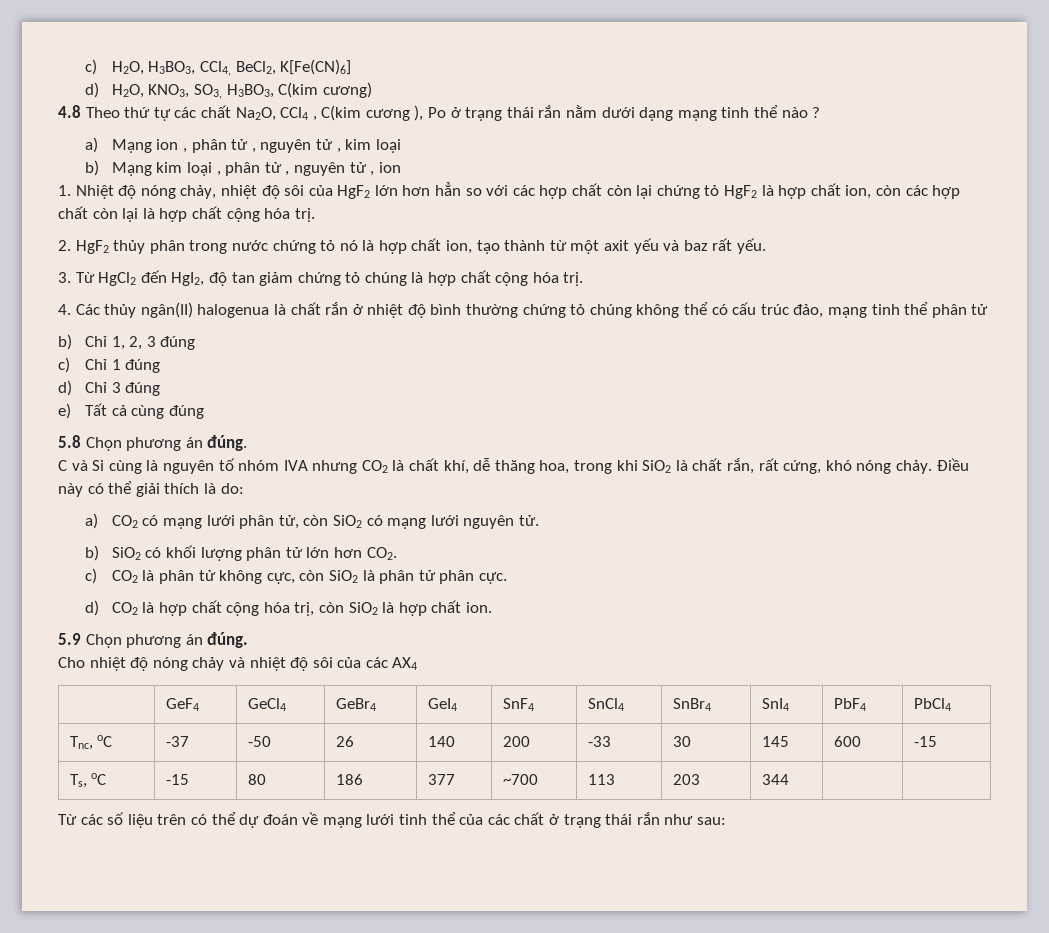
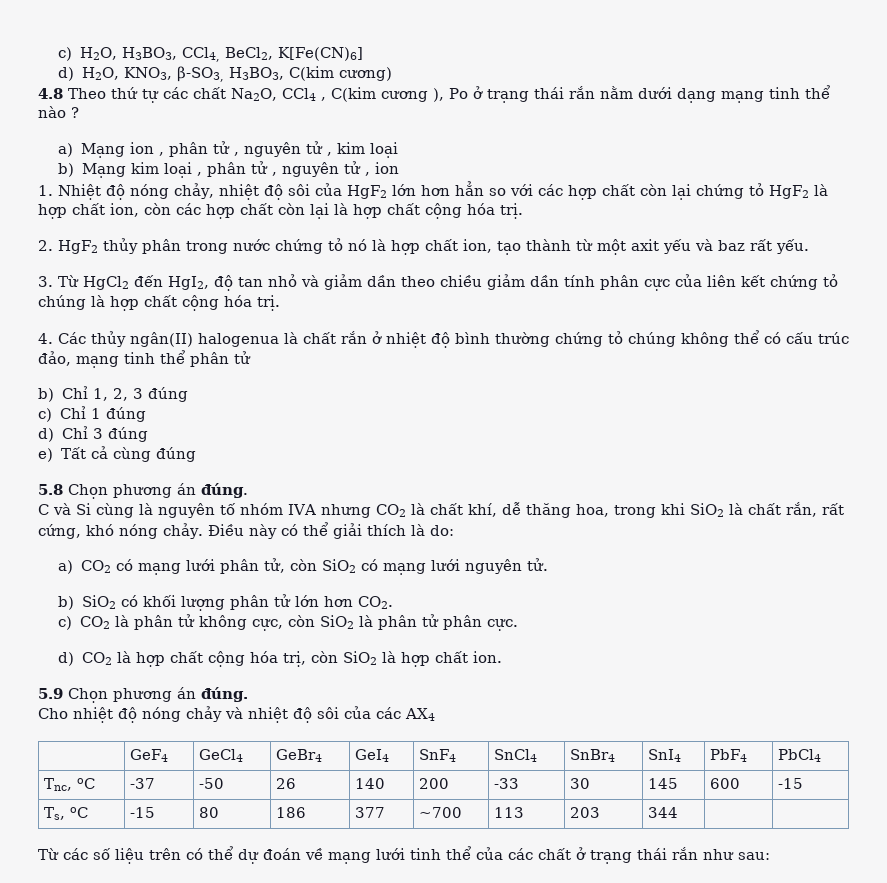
[194,84,223,99] SO3, -> [176,66,224,82] β-SO3,
[259,272,294,286] giảm -> [268,274,765,291] nhỏ và giảm dần theo chiều giảm dần tính phân cực của liên kết

